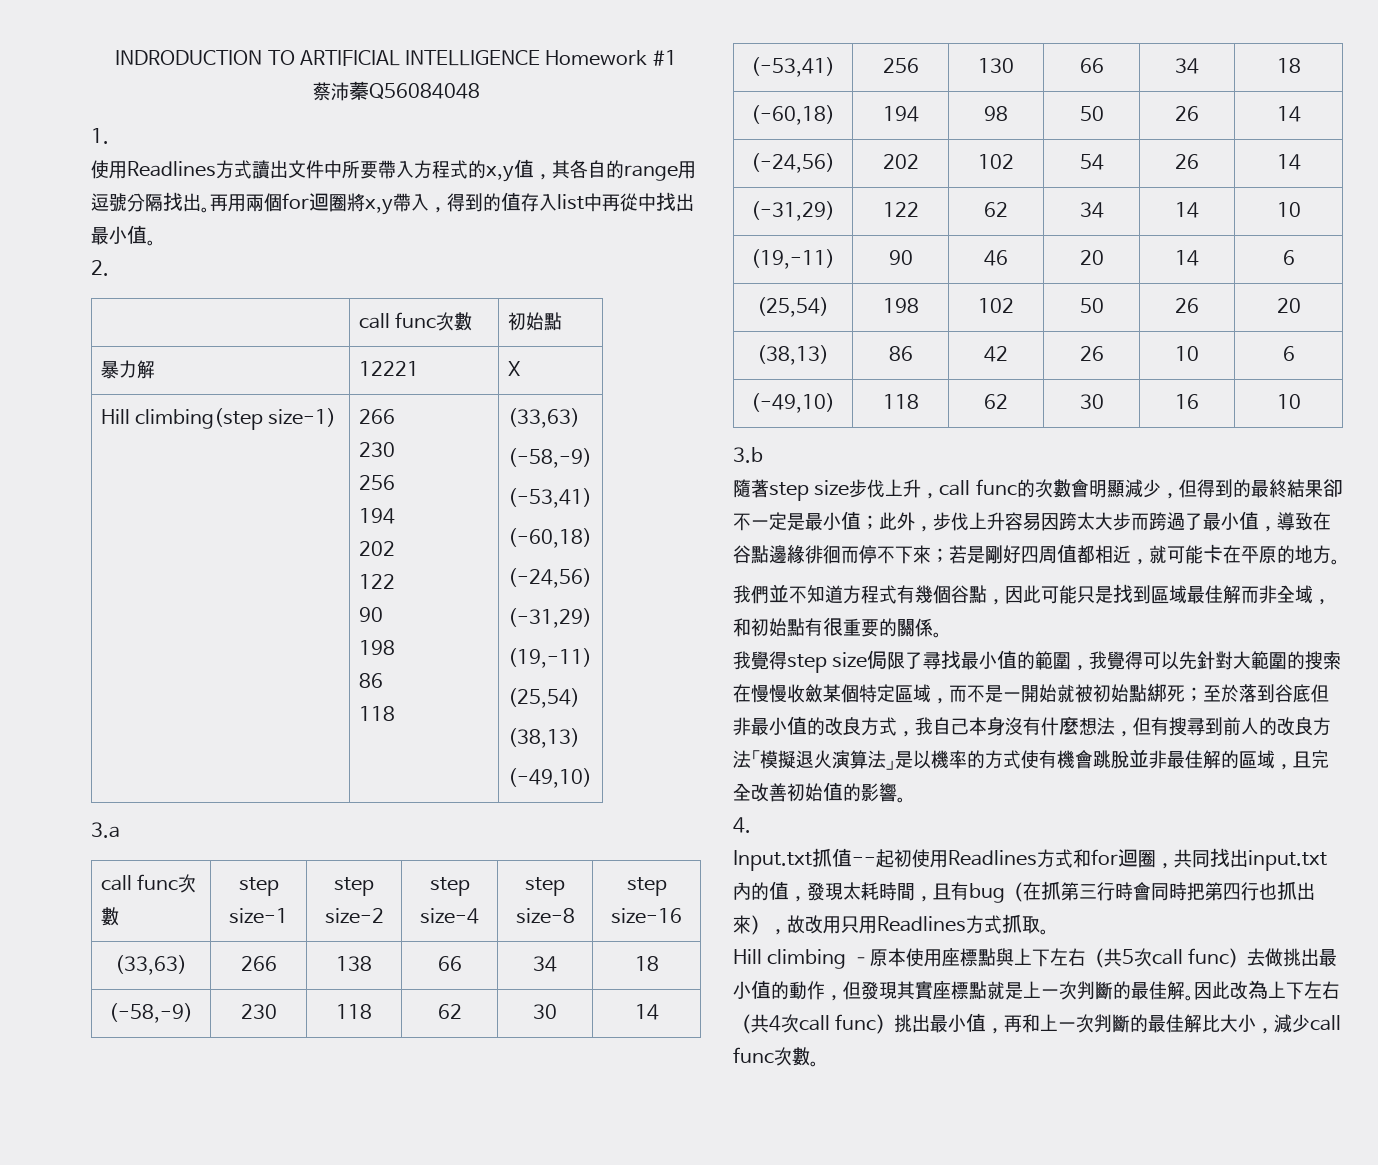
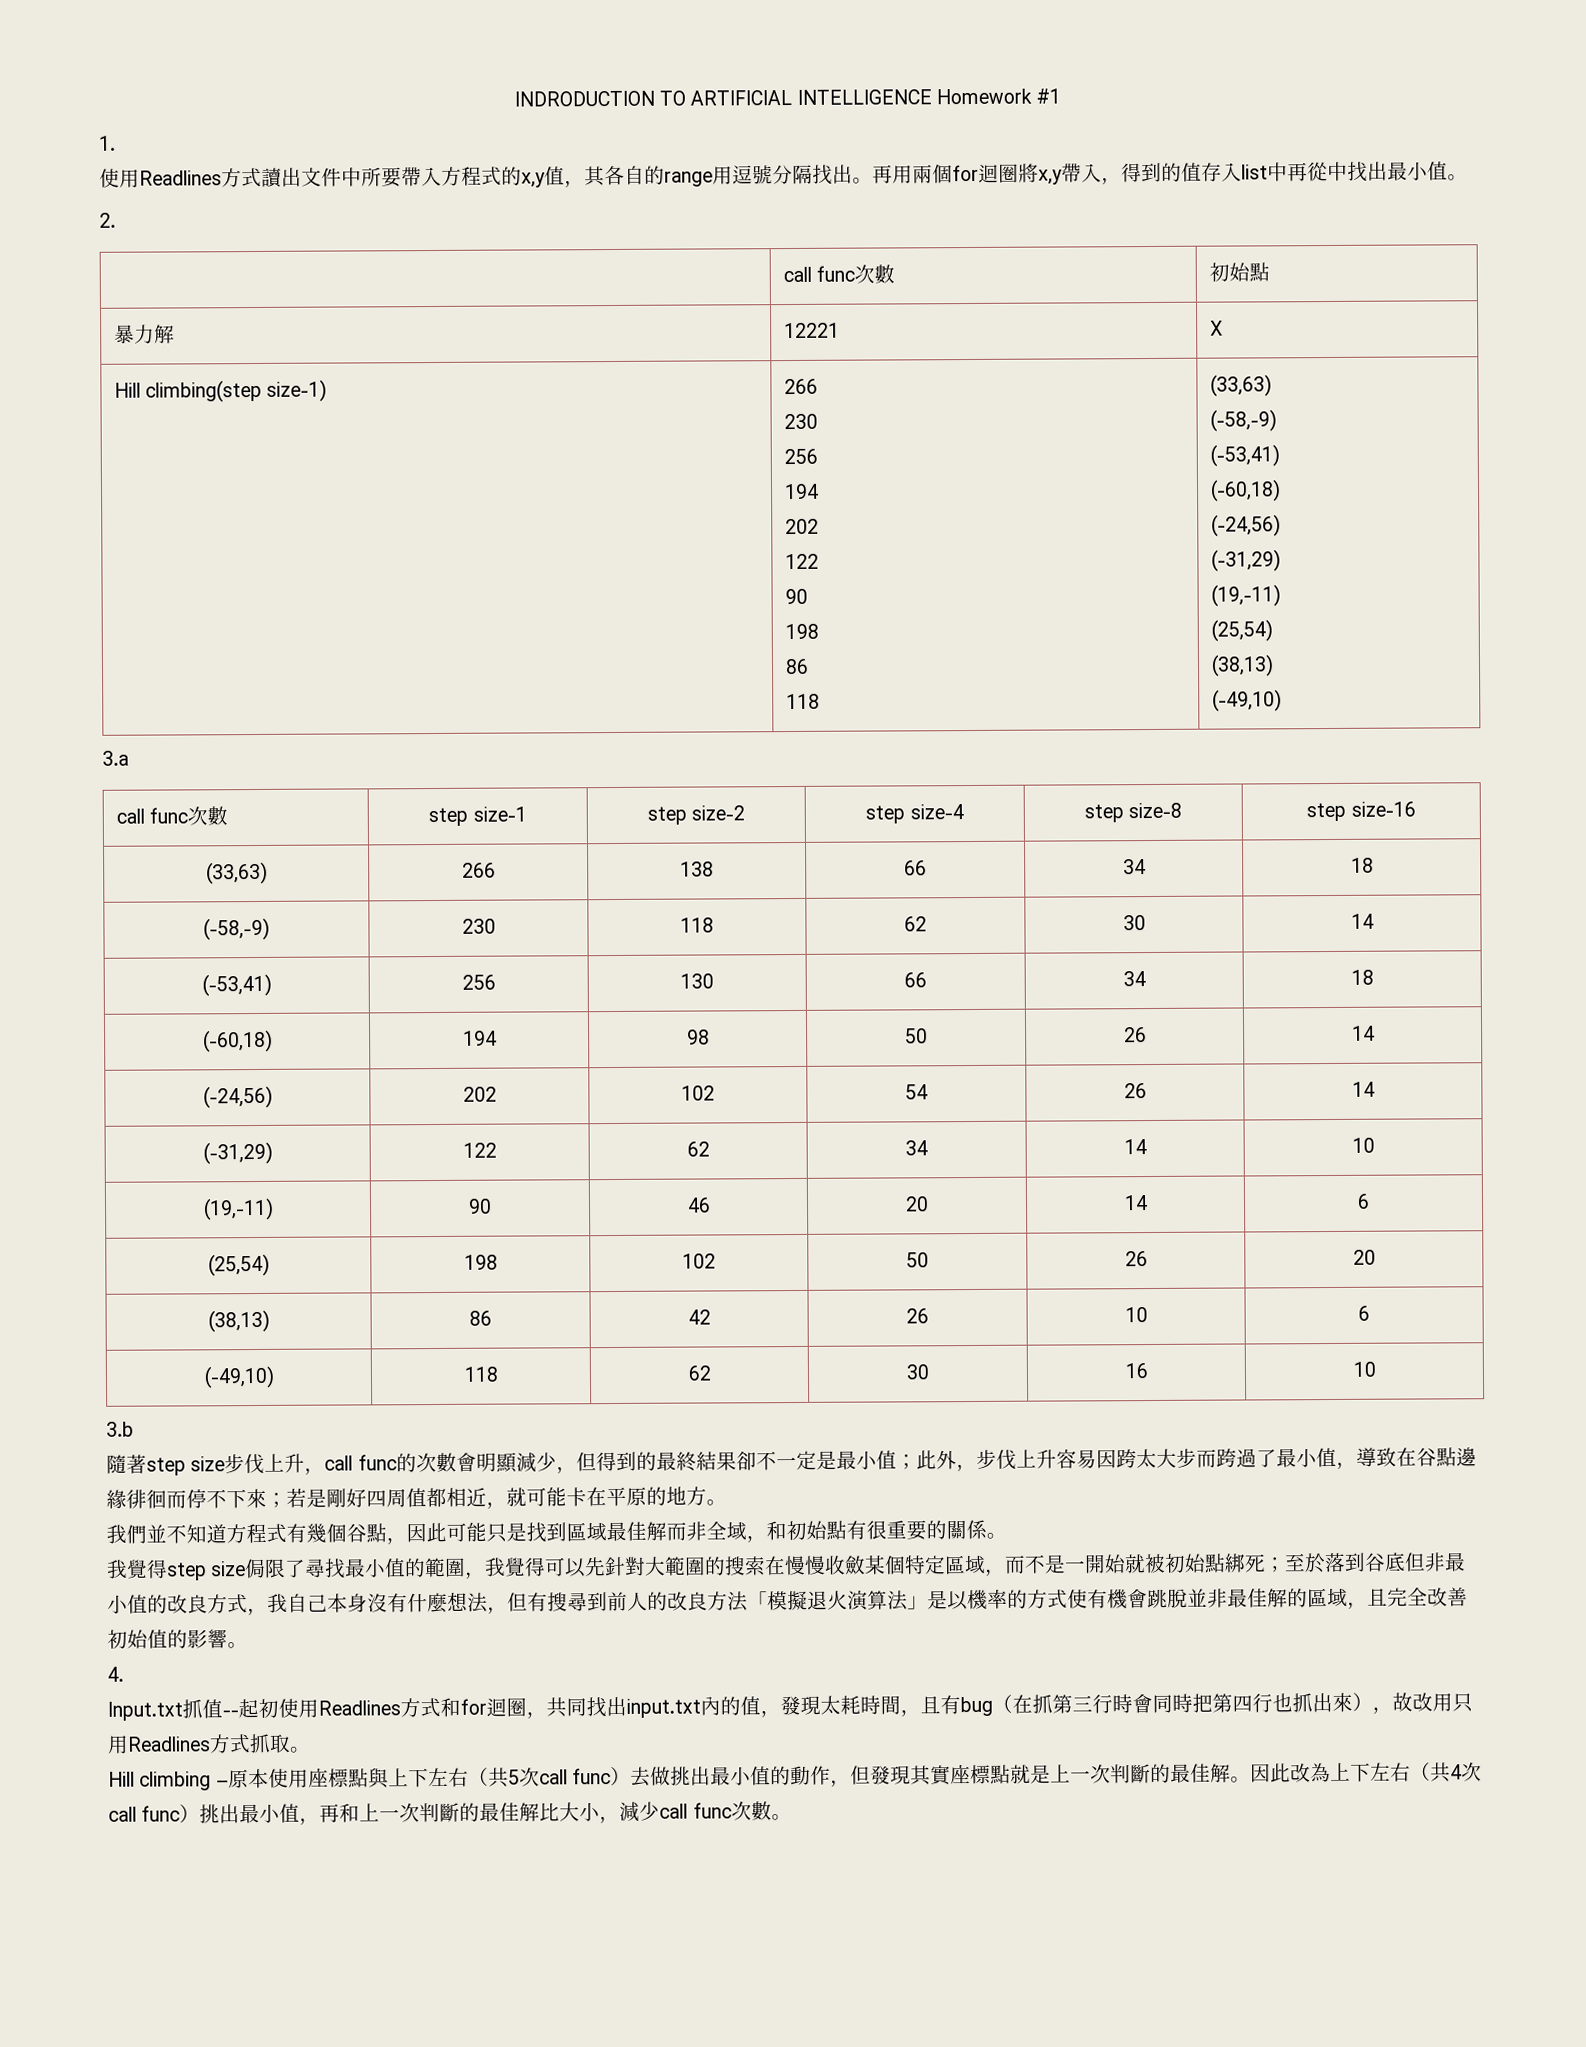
[312,81,480,101] // 蔡沛蓁Q56084048 -> (1062, 96) none

